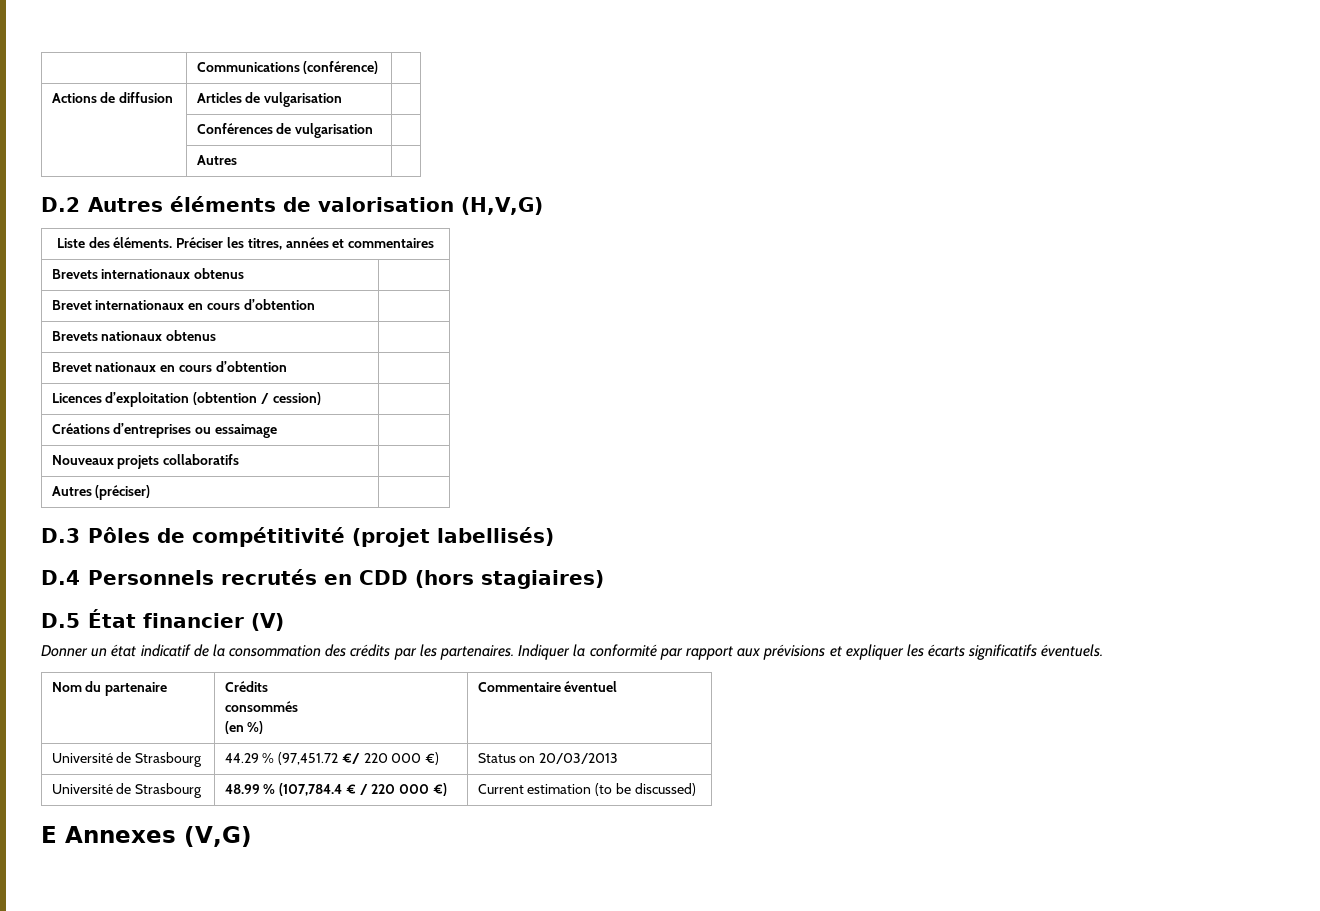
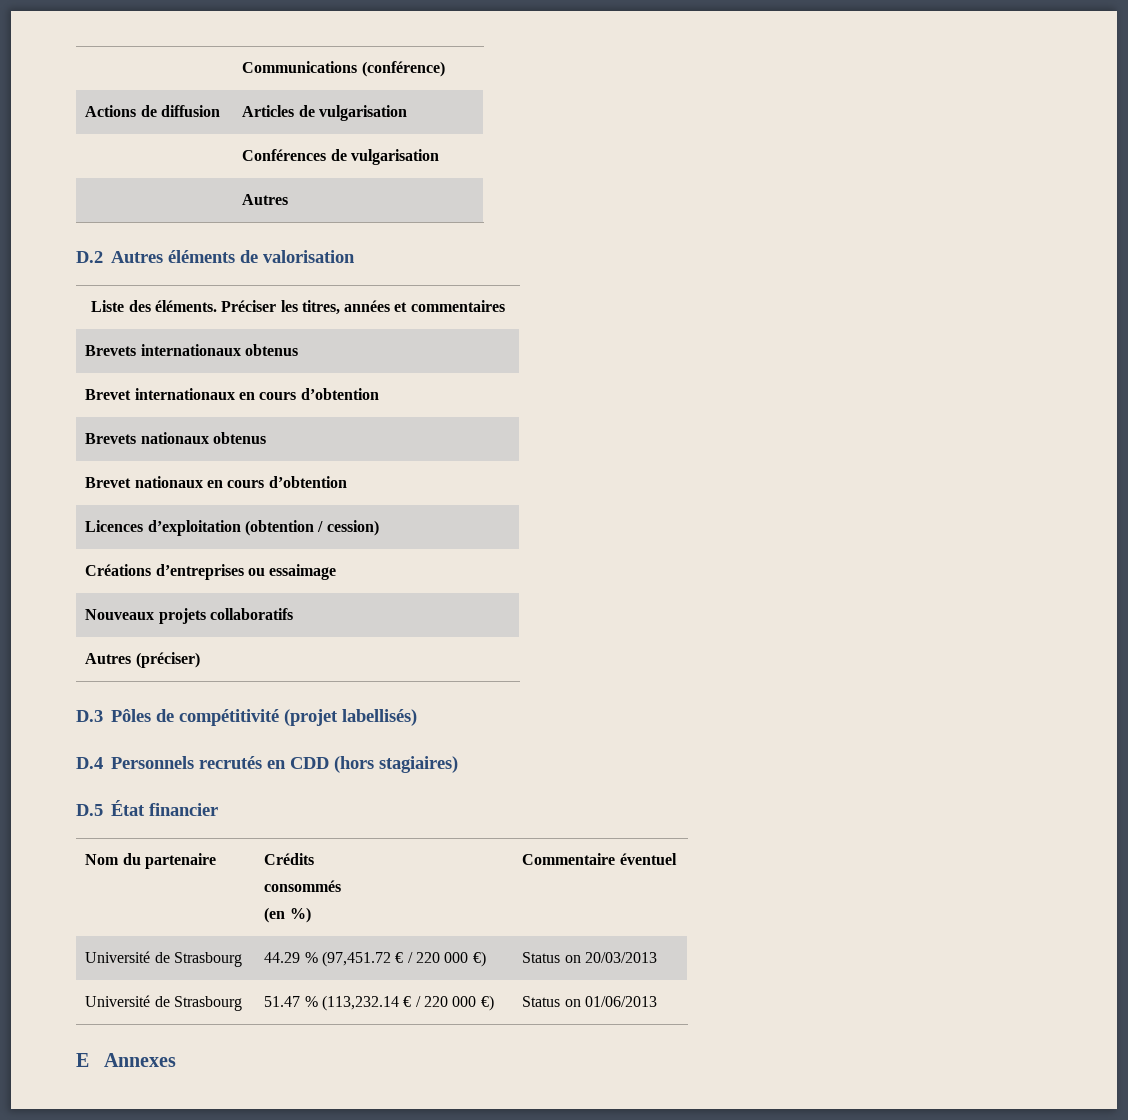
[460,197,543,215] (H,V,G) -> (355, 256) none
[250,613,284,631] [41,644,1104,660] (V) // Donner un état indicatif de la consommation des crédits par les partenaires. Indiquer la conformité par rapport aux prévisions et expliquer les écarts significatifs éventuels. -> (218, 809) none
[341,753,360,764] €/ -> [395,952,413,963] € /
[224,783,447,796] [477,783,696,796] 48.99 % (107,784.4 € / 220 000 €) | Current estimation (to be discussed) -> [264,995,494,1011] [522,996,658,1007] 51.47 % (113,232.14 € / 220 000 €) | Status on 01/06/2013
[183,826,252,847] (V,G) -> (176, 1060) none

